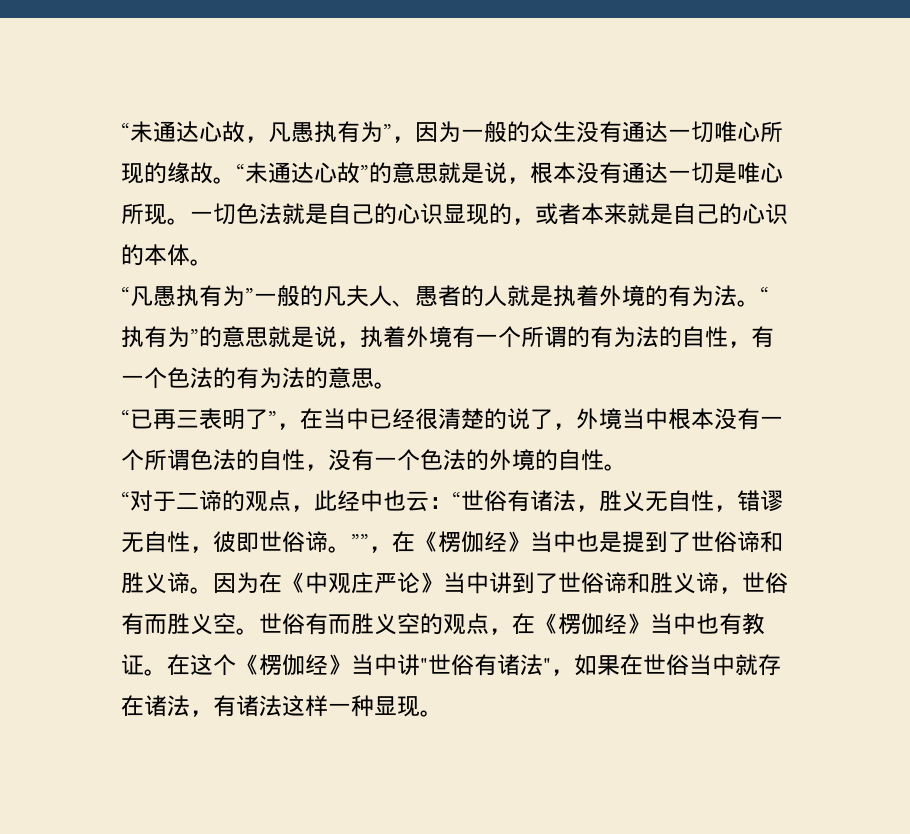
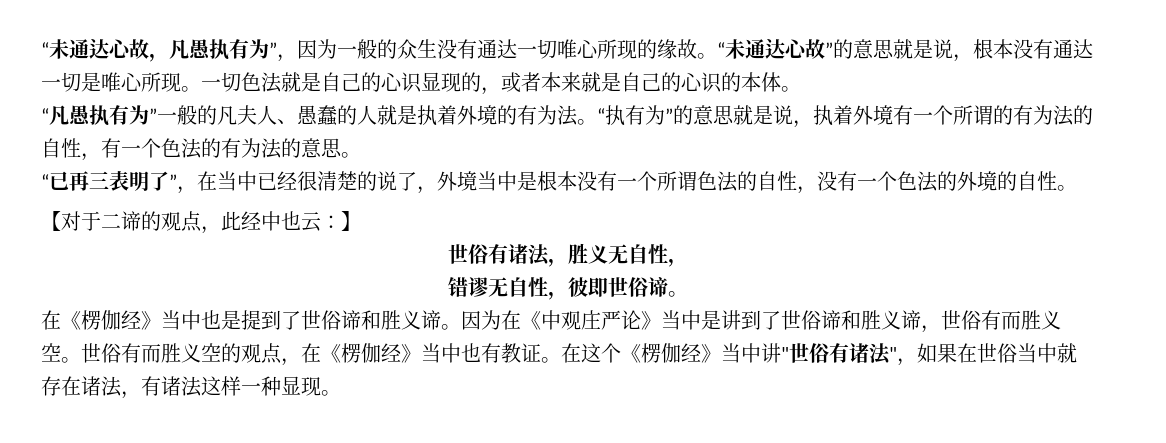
[438,285,461,307] 者 -> [317,105,338,126] 蠢
(668, 419) none -> [517,171,537,191] 是
[121,492,130,509] “ -> [41,211,61,231] 【
[452,492,461,509] “ -> [341,211,361,231] 】 //
(737, 508) none -> (688, 262) //
[351,534,392,553] ””， -> (688, 294) //
(489, 583) none -> [701,310,721,330] 是

